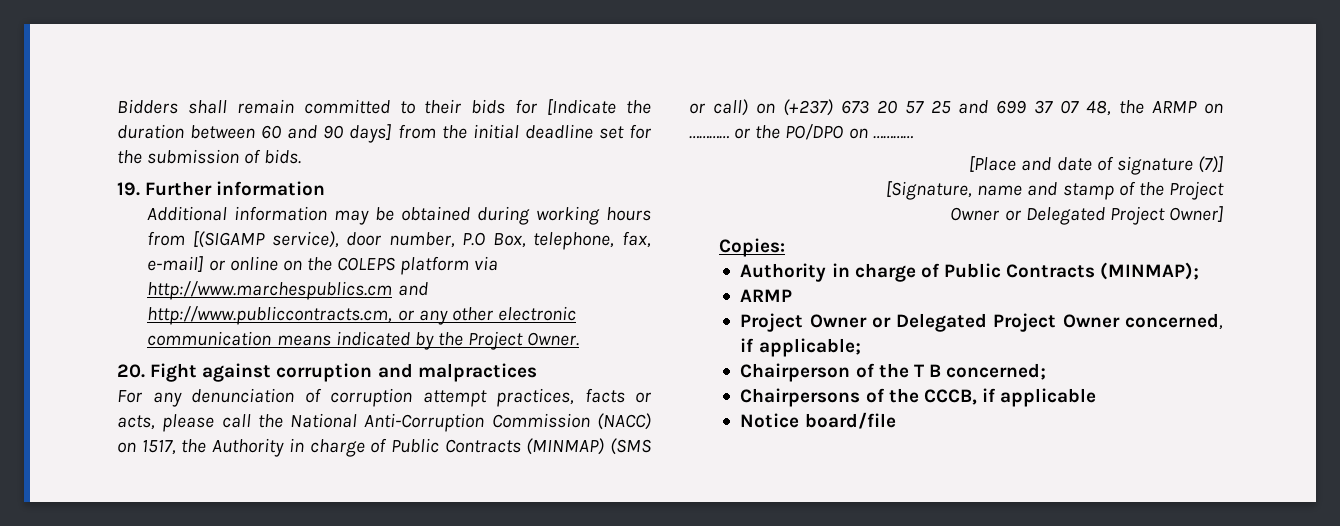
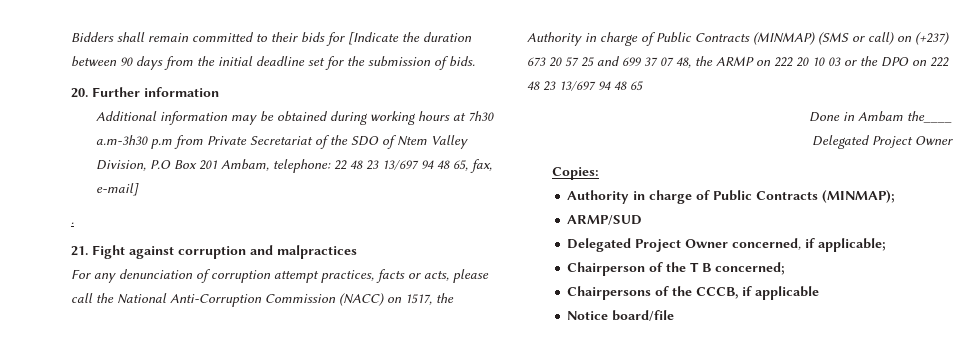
[261,124,392,143] 60 and 90 days] -> [120,56,163,70] 90 days
[117,182,140,196] 19. -> [71,88,88,98] 20.
[147,231,652,250] [147,256,499,275] [147,281,428,300] [147,306,576,325] [147,331,580,350] [117,364,145,378] from [(SIGAMP service), door number, P.O Box, telephone, fax, e-mail] or online on the COLEPS platform via http://www.marchespublics.cm and http://www.publiccontracts.cm, or any other electronic communication means indicated by the Project Owner. // 20. -> [452,111,494,121] [95,135,468,149] [95,159,492,173] [95,183,139,196] [71,222,74,224] [71,246,88,256] at 7h30 a.m-3h30 p.m from Private Secretariat of the SDO of Ntem Valley Division, P.O Box 201 Ambam, telephone: 22 48 23 13/697 94 48 65, fax, e-mail] // . // 21.
[689,124,913,140] [969,156,1223,175] [886,181,1224,200] [950,206,1223,225] ………… or the PO/DPO on ………… // [Place and date of signature (7)] // [Signature, name and stamp of the Project // Owner or Delegated Project Owner] -> [774,56,949,67] [527,81,643,91] [809,111,952,123] [812,135,953,149] 222 20 10 03 or the DPO on 222 48 23 13/697 94 48 65 // Done in Ambam the____ // Delegated Project Owner
[740,289,793,302] [740,313,891,332] ARMP // Project Owner or -> [567,215,643,225] ARMP/SUD //

